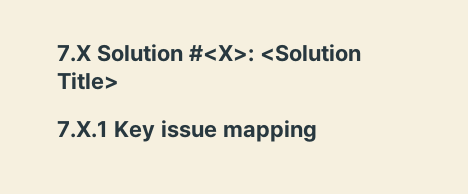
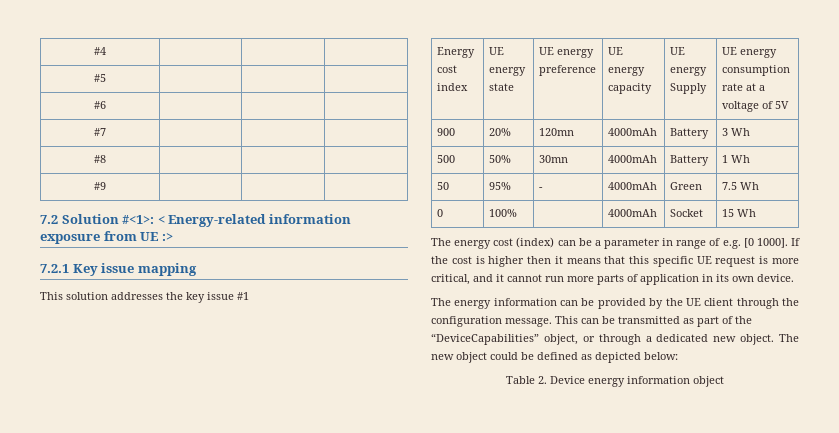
[57,44,362,62] [57,72,119,90] [57,120,318,142] 7.X Solution #<X>: <Solution Title> // 7.X.1 Key issue mapping -> [94,47,106,55] [94,74,106,82] [94,101,106,109] [94,128,106,136] [94,155,106,163] [94,182,106,190] [40,214,351,227] [40,231,173,244] [40,263,197,276] [40,292,249,303] [436,47,475,58] [436,65,457,73] [436,83,468,91] [488,47,504,55] [488,67,526,76] [488,83,514,91] [538,47,594,58] [538,65,596,76] [607,47,623,55] [607,67,645,76] [607,83,652,94] [669,47,685,55] [669,67,707,76] [669,83,707,94] [721,47,777,58] [721,65,790,76] [721,83,765,91] [721,101,789,112] [436,128,455,136] [488,128,511,136] [538,128,574,136] [607,128,657,136] [669,128,709,139] [721,128,750,136] [436,155,455,163] [488,155,511,163] [538,155,568,163] [607,155,657,163] [669,155,709,166] [721,155,750,163] [436,182,449,190] [488,182,511,190] [538,187,543,190] [607,182,657,190] [669,182,702,190] [721,182,759,190] [436,209,443,217] [488,209,517,217] [607,209,657,217] [669,209,703,217] [721,209,756,217] [431,237,800,249] [431,256,799,267] [431,274,794,285] [431,298,800,309] [431,316,752,327] [431,333,799,345] [431,352,678,363] [506,376,724,387] #4 | | | // #5 | | | // #6 | | | // #7 | | | // #8 | | | // #9 | | | // 7.2 Solution #<1>: < Energy-related information exposure from UE :> // 7.2.1 Key issue mapping // This solution addresses the key issue #1 // Energy cost index | UE energy state | UE energy preference | UE energy capacity | UE energy Supply | UE energy consumption rate at a voltage of 5V // 900 | 20% | 120mn | 4000mAh | Battery | 3 Wh // 500 | 50% | 30mn | 4000mAh | Battery | 1 Wh // 50 | 95% | - | 4000mAh | Green | 7.5 Wh // 0 | 100% | | 4000mAh | Socket | 15 Wh // The energy cost (index) can be a parameter in range of e.g. [0 1000]. If the cost is higher then it means that this specific UE request is more critical, and it cannot run more parts of application in its own device. // The energy information can be provided by the UE client through the configuration message. This can be transmitted as part of the “DeviceCapabilities” object, or through a dedicated new object. The new object could be defined as depicted below: // Table 2. Device energy information object

